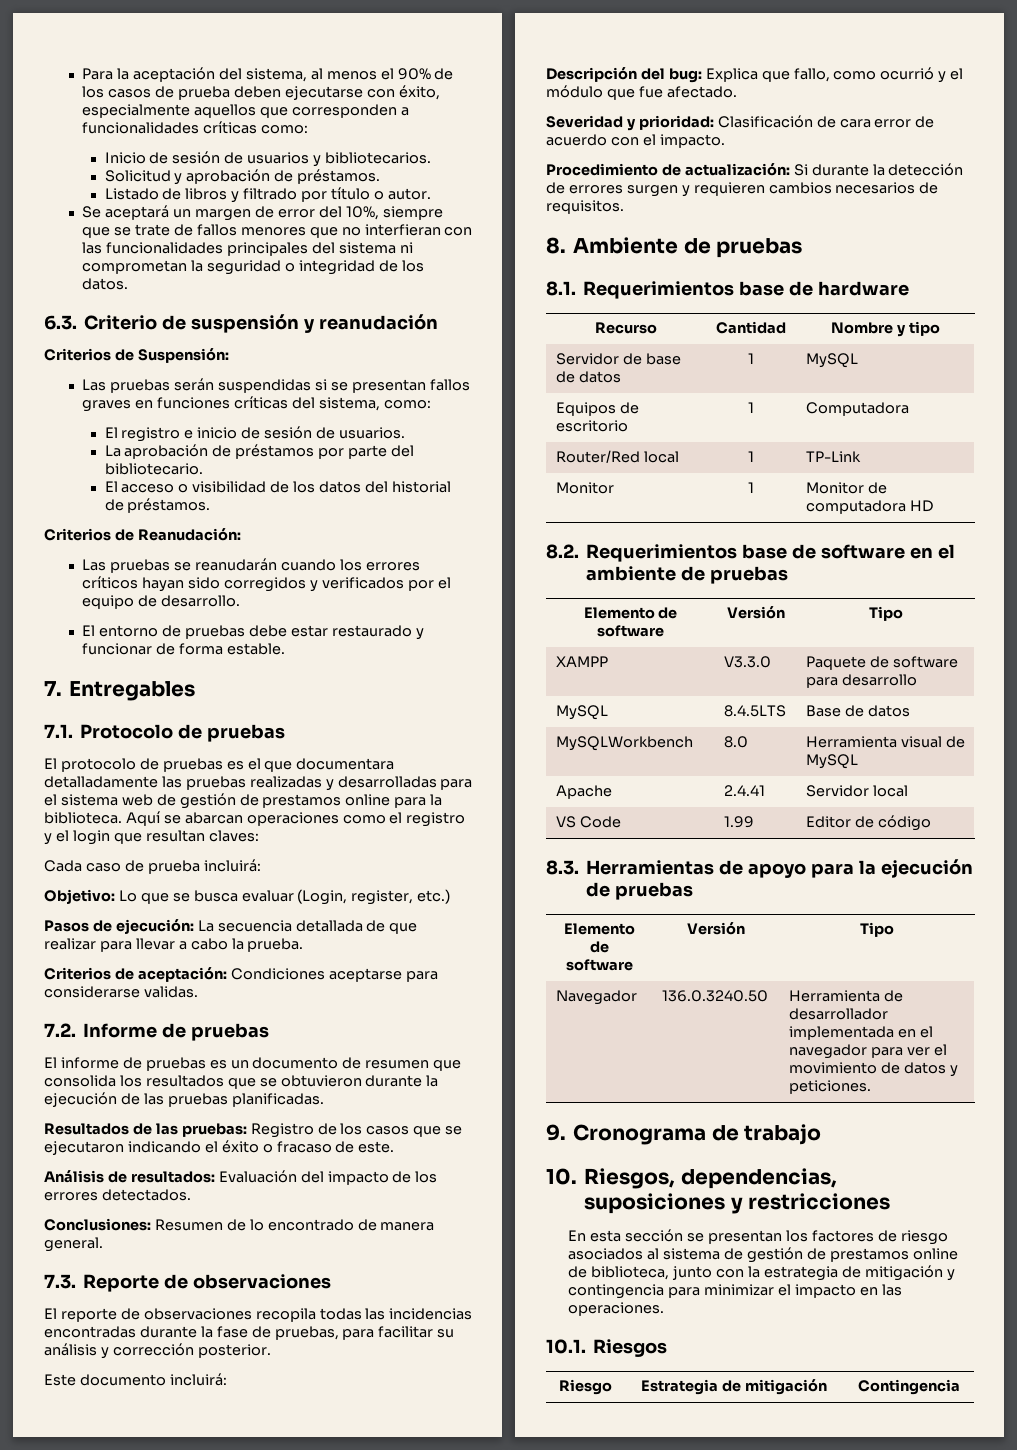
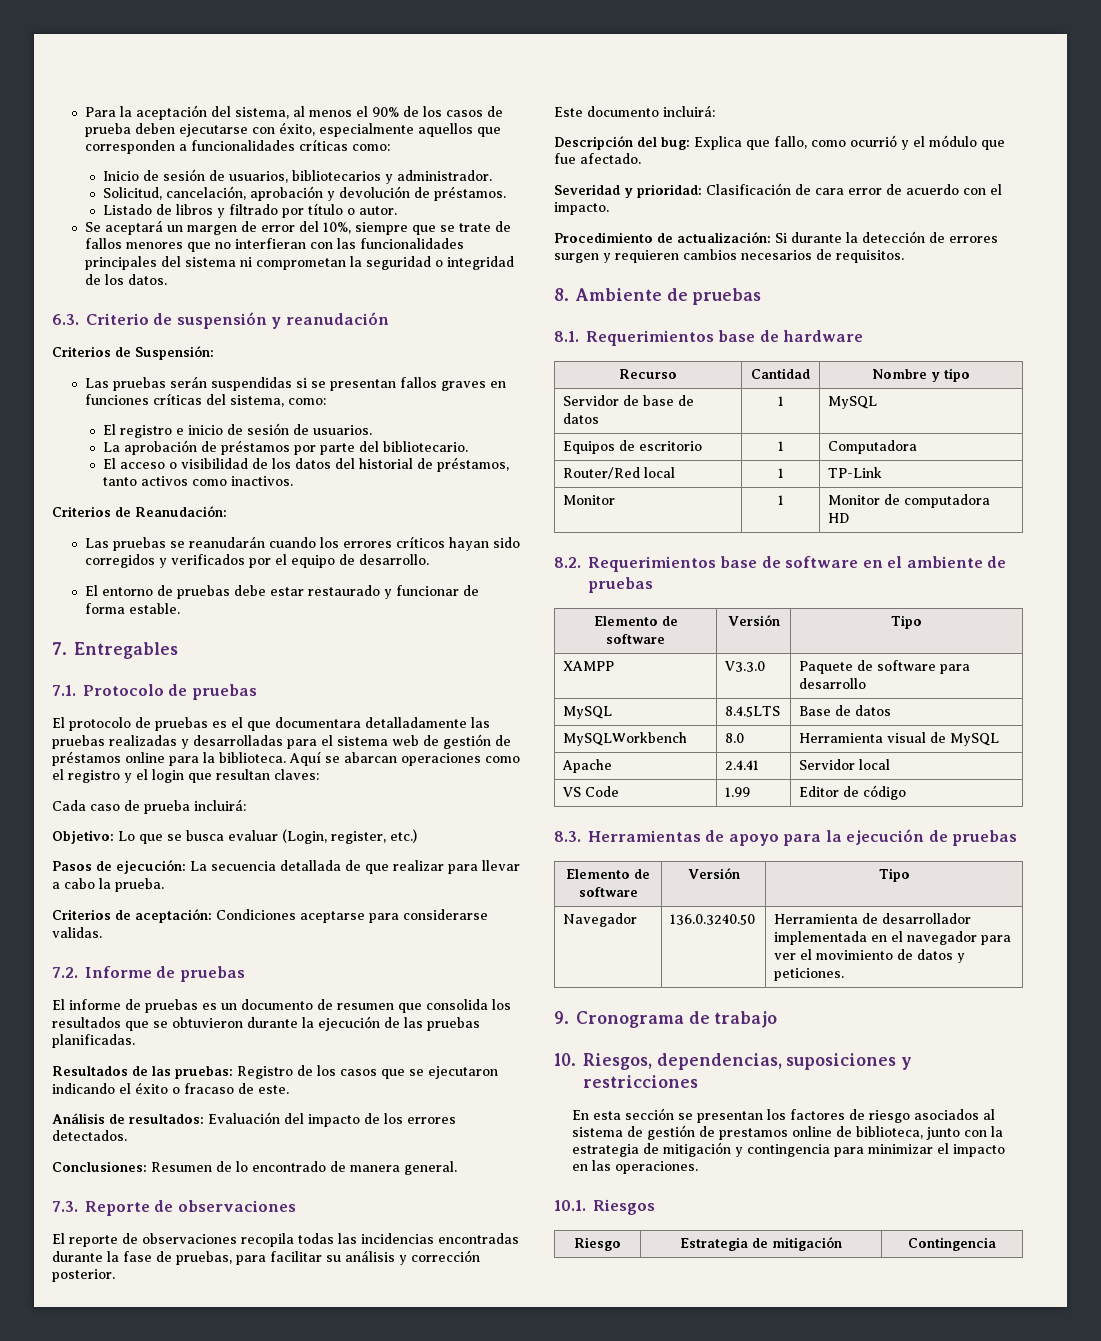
[247,152,432,167] [104,169,271,185] usuarios y bibliotecarios. // Solicitud y aprobación -> [228,170,492,184] [102,186,410,201] usuarios, bibliotecarios y administrador. // Solicitud, cancelación, aprobación y devolución
[127,498,211,513] préstamos. -> [436,457,509,472] [102,476,293,486] préstamos, tanto activos como inactivos.
[262,794,342,808] prestamos -> [52,751,121,766] préstamos

